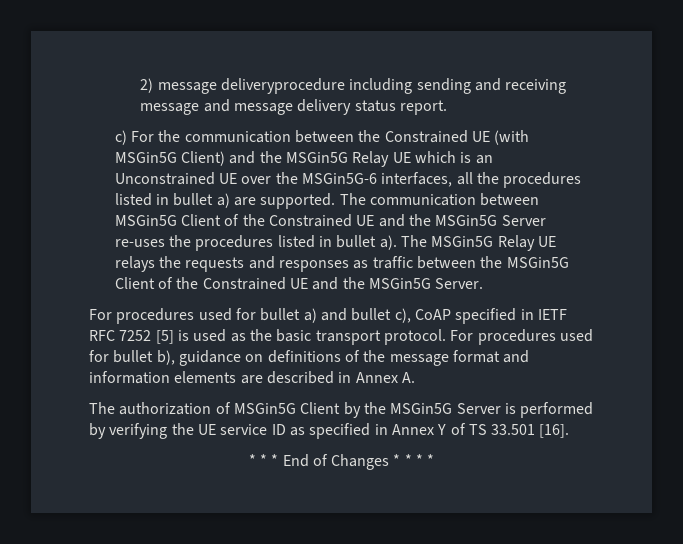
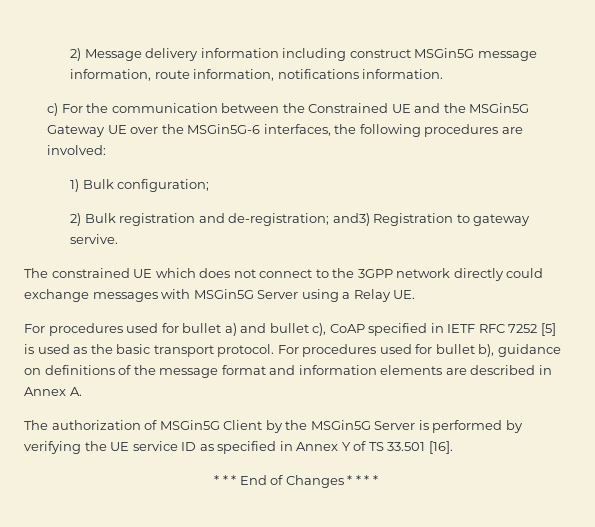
[140,78,567,94] [140,99,448,115] 2) message deliveryprocedure including sending and receiving message and message delivery status report. -> [70,48,537,61] [70,69,444,81] 2) Message delivery information including construct MSGin5G message information, route information, notifications information.
[494,130,530,145] [114,151,493,167] [114,172,215,185] (with MSGin5G Client) and the MSGin5G Relay UE which is an Unconstrained -> [414,103,530,113] [47,125,106,137] and the MSGin5G Gateway
[456,172,582,188] [114,193,540,209] [114,214,546,227] [114,235,556,251] [114,256,569,272] [114,277,484,290] all the procedures listed in bullet a) are supported. The communication between MSGin5G Client of the Constrained UE and the MSGin5G Server re-uses the procedures listed in bullet a). The MSGin5G Relay UE relays the requests and responses as traffic between the MSGin5G Client of the Constrained UE and the MSGin5G Server. -> [334,124,523,137] [47,145,107,155] [70,179,210,192] [70,213,531,226] [70,234,119,244] [24,268,544,281] [24,289,416,302] the following procedures are involved: // 1) Bulk configuration; // 2) Bulk registration and de-registration; and3) Registration to gateway servive. // The constrained UE which does not connect to the 3GPP network directly could exchange messages with MSGin5G Server using a Relay UE.

